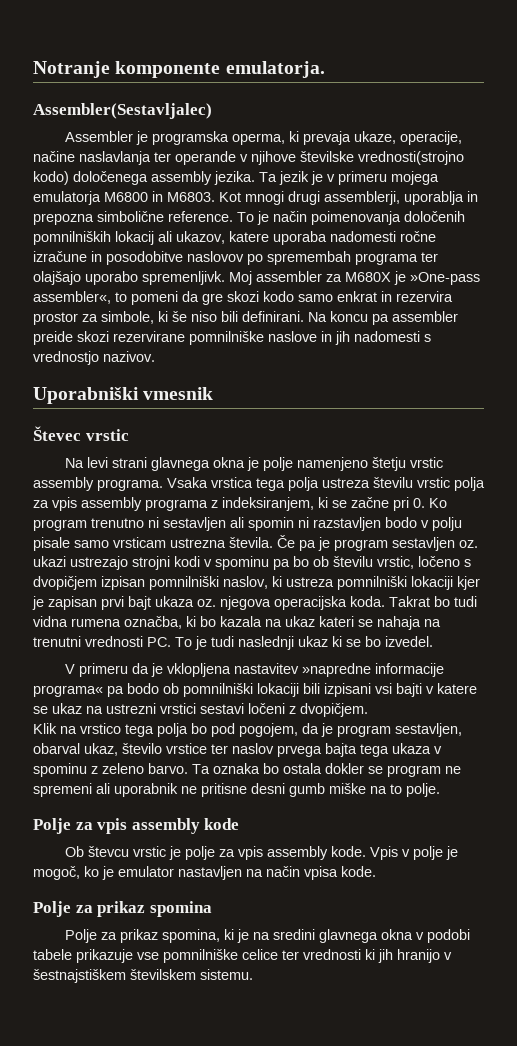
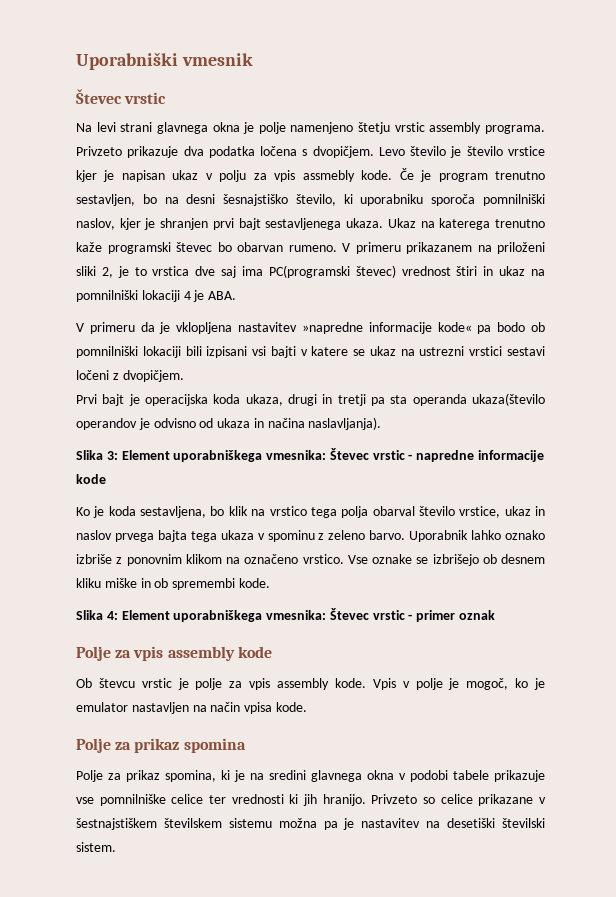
[33,61,325,78] [33,103,212,119] [65,131,463,145] [33,151,464,165] [33,171,439,185] [33,191,478,205] [33,211,465,225] [33,231,436,245] [33,251,438,265] [33,271,480,285] [33,291,453,305] [33,311,458,325] [33,331,431,345] [33,351,155,365] Notranje komponente emulatorja. // Assembler(Sestavljalec) // Assembler je programska operma, ki prevaja ukaze, operacije, načine naslavlanja ter operande v njihove številske vrednosti(strojno kodo) določenega assembly jezika. Ta jezik je v primeru mojega emulatorja M6800 in M6803. Kot mnogi drugi assemblerji, uporablja in prepozna simbolične reference. To je način poimenovanja določenih pomnilniških lokacij ali ukazov, katere uporaba nadomesti ročne izračune in posodobitve naslovov po spremembah programa ter olajšajo uporabo spremenljivk. Moj assembler za M680X je »One-pass assembler«, to pomeni da gre skozi kodo samo enkrat in rezervira prostor za simbole, ki še niso bili definirani. Na koncu pa assembler preide skozi rezervirane pomnilniške naslove in jih nadomesti s vrednostjo nazivov. // -> (76, 61) none
[167,477,485,491] [33,497,447,511] [33,517,462,531] [33,535,478,551] [33,556,471,570] [33,576,480,590] [32,596,477,610] [33,616,441,630] [33,636,433,650] Vsaka vrstica tega polja ustreza številu vrstic polja za vpis assembly programa z indeksiranjem, ki se začne pri 0. Ko program trenutno ni sestavljen ali spomin ni razstavljen bodo v polju pisale samo vrsticam ustrezna števila. Če pa je program sestavljen oz. ukazi ustrezajo strojni kodi v spominu pa bo ob številu vrstic, ločeno s dvopičjem izpisan pomnilniški naslov, ki ustreza pomnilniški lokaciji kjer je zapisan prvi bajt ukaza oz. njegova operacijska koda. Takrat bo tudi vidna rumena označba, ki bo kazala na ukaz kateri se nahaja na trenutni vrednosti PC. To je tudi naslednji ukaz ki se bo izvedel. -> [76,146,545,158] [76,168,545,182] [76,194,545,206] [76,218,545,230] [76,242,545,254] [76,265,545,278] [76,290,237,302] Privzeto prikazuje dva podatka ločena s dvopičjem. Levo število je število vrstice kjer je napisan ukaz v polju za vpis assmebly kode. Če je program trenutno sestavljen, bo na desni šesnajstiško število, ki uporabniku sporoča pomnilniški naslov, kjer je shranjen prvi bajt sestavljenega ukaza. Ukaz na katerega trenutno kaže programski števec bo obarvan rumeno. V primeru prikazanem na priloženi sliki 2, je to vrstica dve saj ima PC(programski števec) vrednost štiri in ukaz na pomnilniški lokaciji 4 je ABA.
[33,685,103,697] programa« -> [437,322,472,332] kode«
[33,723,462,737] [33,743,228,756] Klik na vrstico tega polja bo pod pogojem, da je program sestavljen, obarval ukaz, število vrstice ter -> [76,393,545,406] [76,417,382,430] [76,448,545,462] [76,474,106,484] [76,506,545,518] Prvi bajt je operacijska koda ukaza, drugi in tretji pa sta operanda ukaza(število operandov je odvisno od ukaza in načina naslavljanja). // Slika 3: Element uporabniškega vmesnika: Števec vrstic - napredne informacije kode // Ko je koda sestavljena, bo klik na vrstico tega polja obarval število vrstice, ukaz in
[192,763,461,777] [33,783,440,797] Ta oznaka bo ostala dokler se program ne spremeni ali uporabnik ne pritisne desni gumb miške na to polje. -> [409,530,545,542] [76,554,545,566] [76,578,270,590] [76,608,496,622] Uporabnik lahko oznako izbriše z ponovnim klikom na označeno vrstico. Vse oznake se izbrišejo ob desnem kliku miške in ob spremembi kode. // Slika 4: Element uporabniškega vmesnika: Števec vrstic - primer oznak
[397,949,452,963] [33,969,253,983] hranijo v šestnajstiškem številskem sistemu. -> [322,794,546,806] [76,818,546,830] [76,842,116,852] hranijo. Privzeto so celice prikazane v šestnajstiškem številskem sistemu možna pa je nastavitev na desetiški številski sistem.

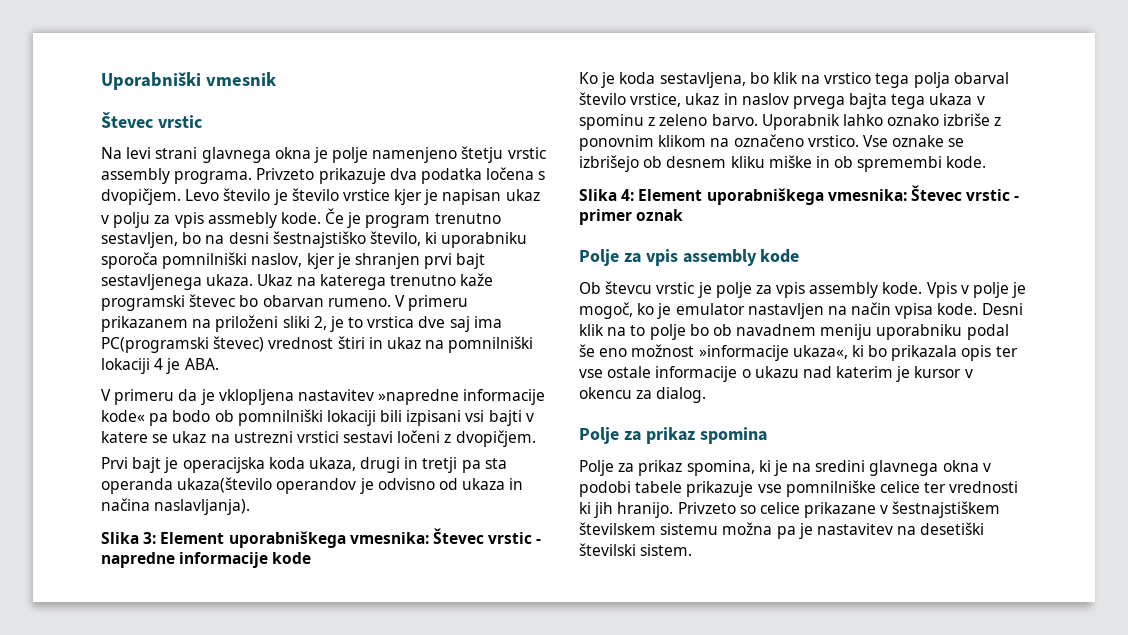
[223,194,289,206] šesnajstiško -> [272,231,366,248] šestnajstiško
(307, 707) none -> [981,303,1023,315] [579,324,1009,340] [579,344,1018,361] [579,366,973,382] [579,387,707,403] Desni klik na to polje bo ob navadnem meniju uporabniku podal še eno možnost »informacije ukaza«, ki bo prikazala opis ter vse ostale informacije o ukazu nad katerim je kursor v okencu za dialog.

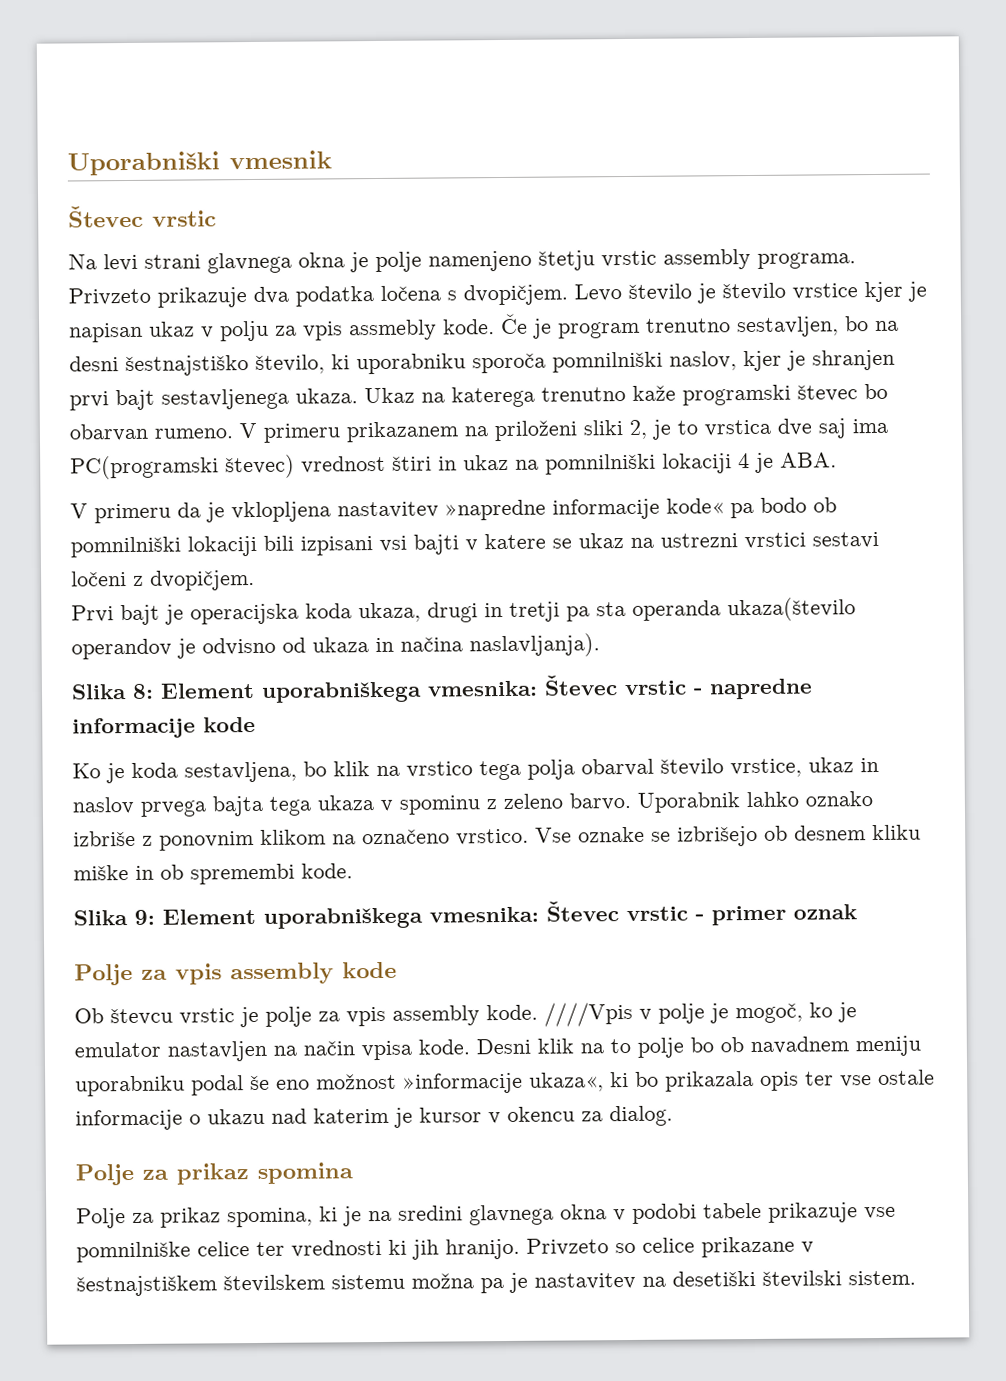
[143,532,157,544] 3: -> [132,683,154,699] 8:
[621,189,635,201] 4: -> [134,909,155,925] 9:
[926,282,957,298] Vpis -> [544,1001,633,1027] ////Vpis

